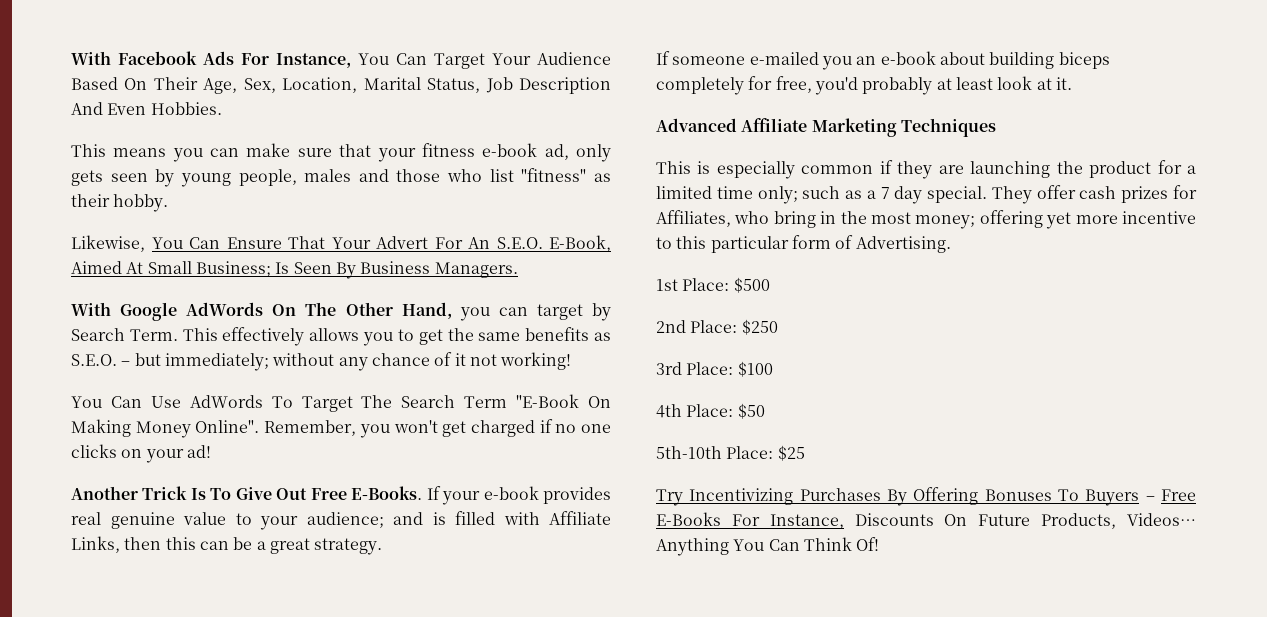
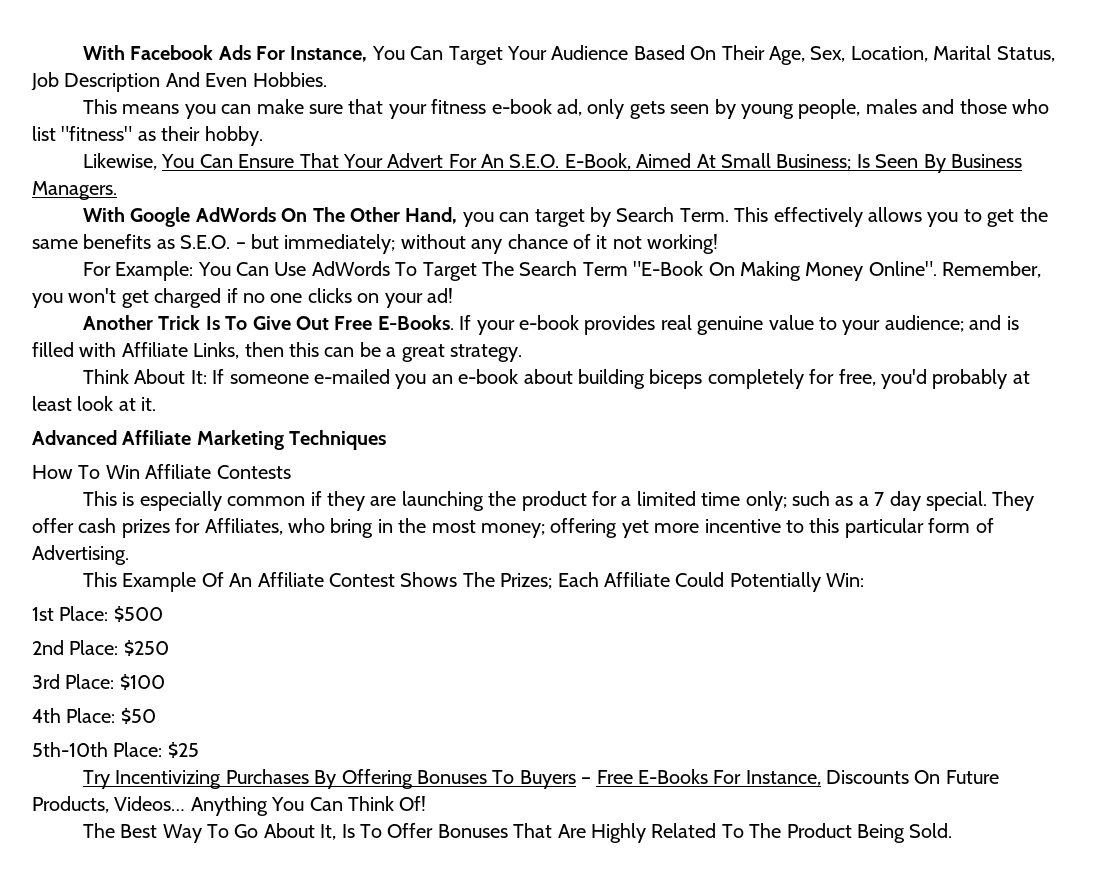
(572, 361) none -> [82,261,194,281] For Example:
(383, 546) none -> [82,369,207,384] Think About It:
(996, 127) none -> [32,464,291,479] // How To Win Affiliate Contests
(951, 244) none -> [82,572,865,592] // This Example Of An Affiliate Contest Shows The Prizes; Each Affiliate Could Potentially Win:
(880, 544) none -> [82,823,953,843] // The Best Way To Go About It, Is To Offer Bonuses That Are Highly Related To The Product Being Sold.

